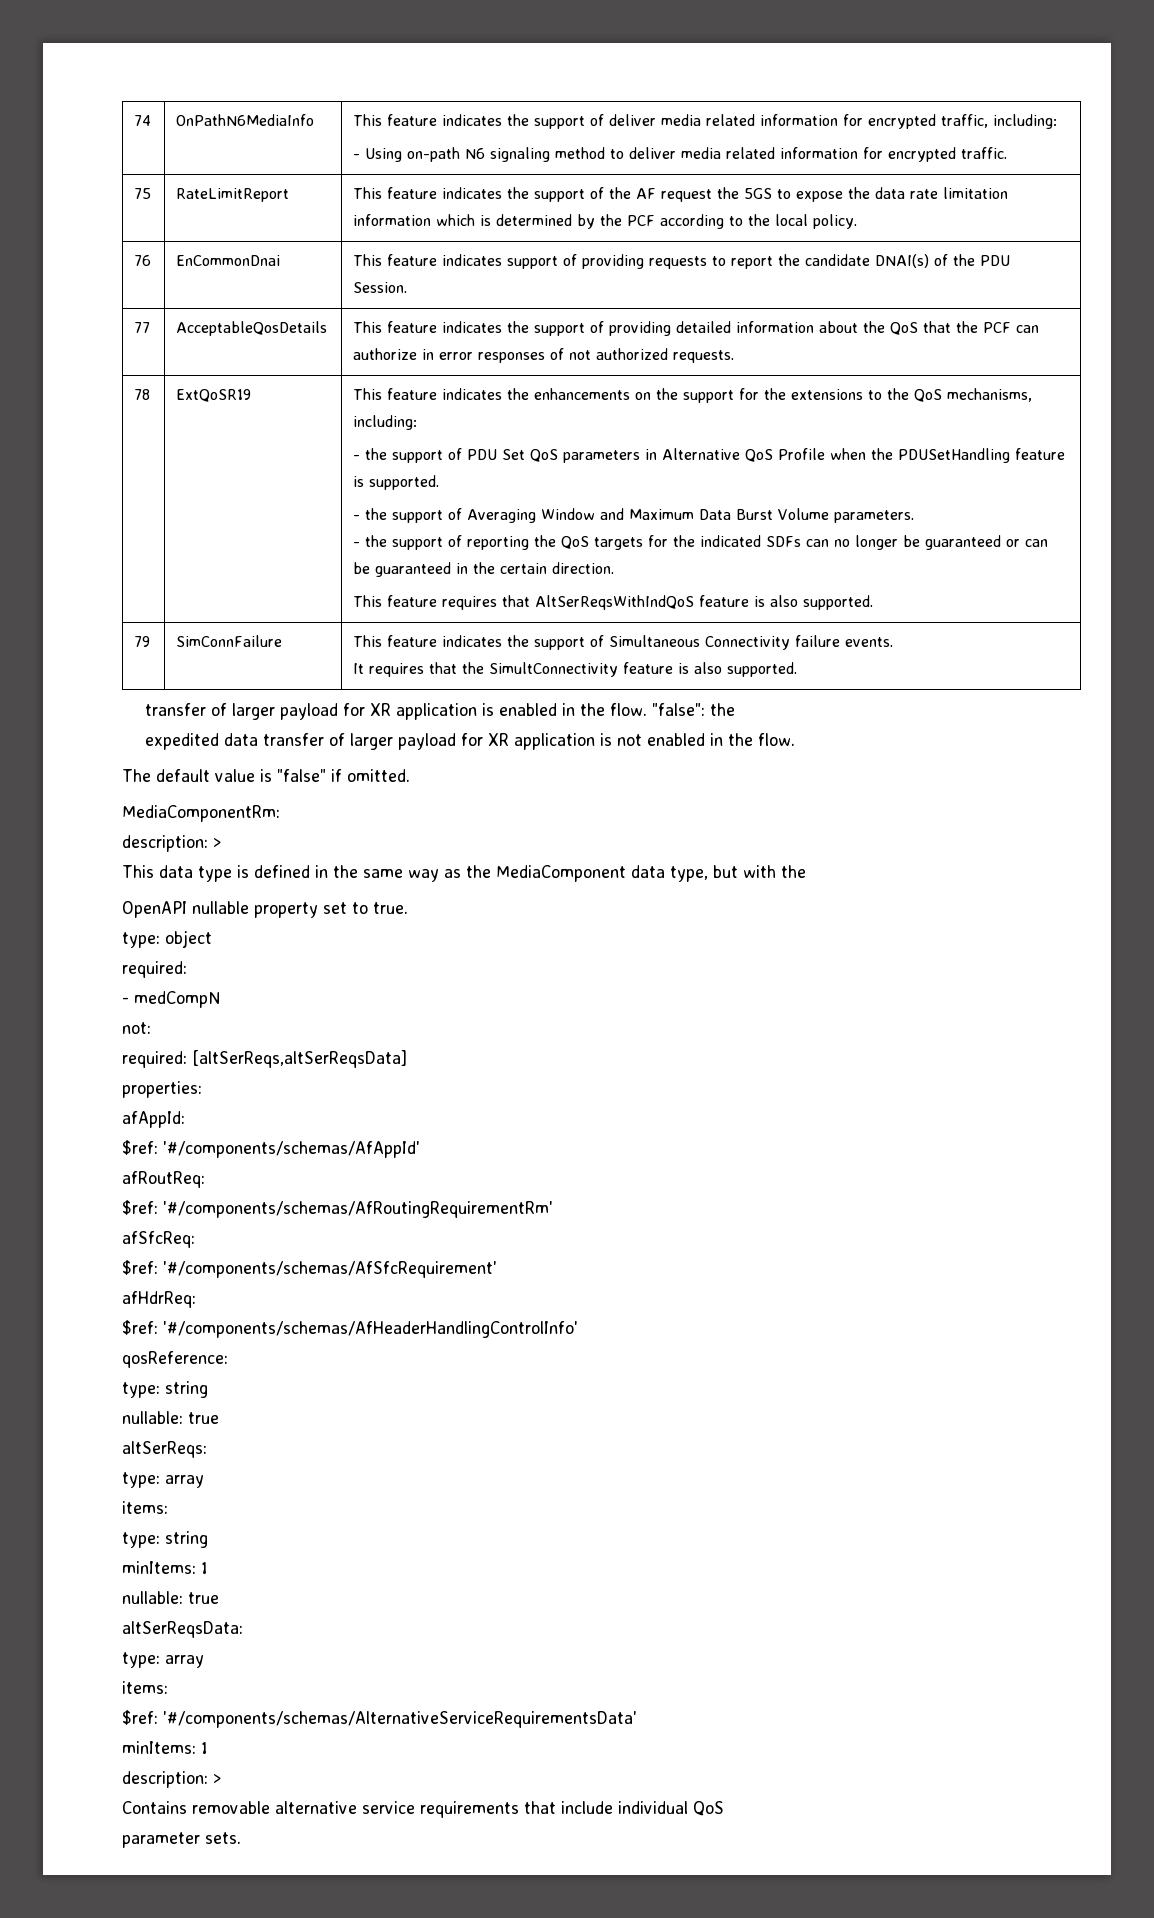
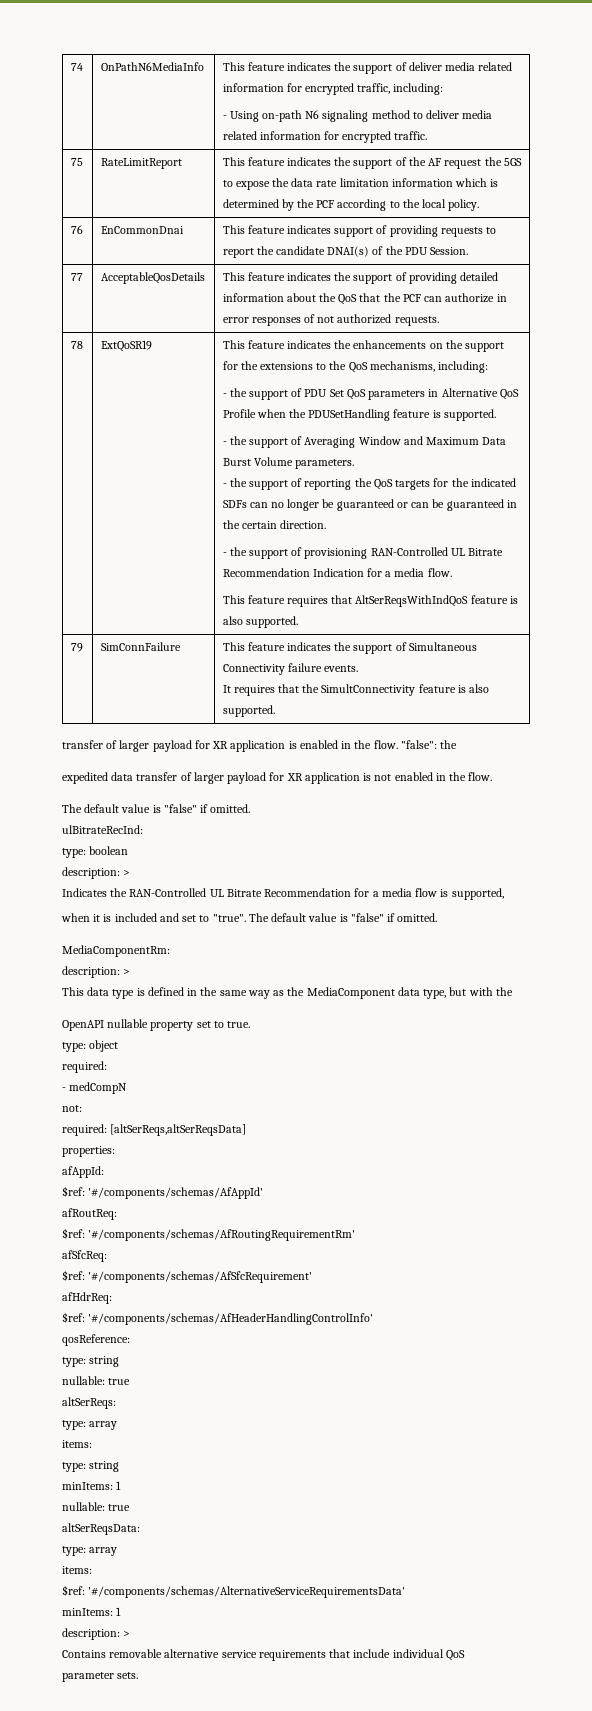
(615, 568) none -> [222,547,504,559] [222,568,452,577] // - the support of provisioning RAN-Controlled UL Bitrate Recommendation Indication for a media flow.
(410, 775) none -> [62,825,143,834] [62,846,129,858] [62,867,131,879] [62,888,504,900] [61,913,438,922] // ulBitrateRecInd: // type: boolean // description: > // Indicates the RAN-Controlled UL Bitrate Recommendation for a media flow is supported, // when it is included and set to "true". The default value is "false" if omitted.

